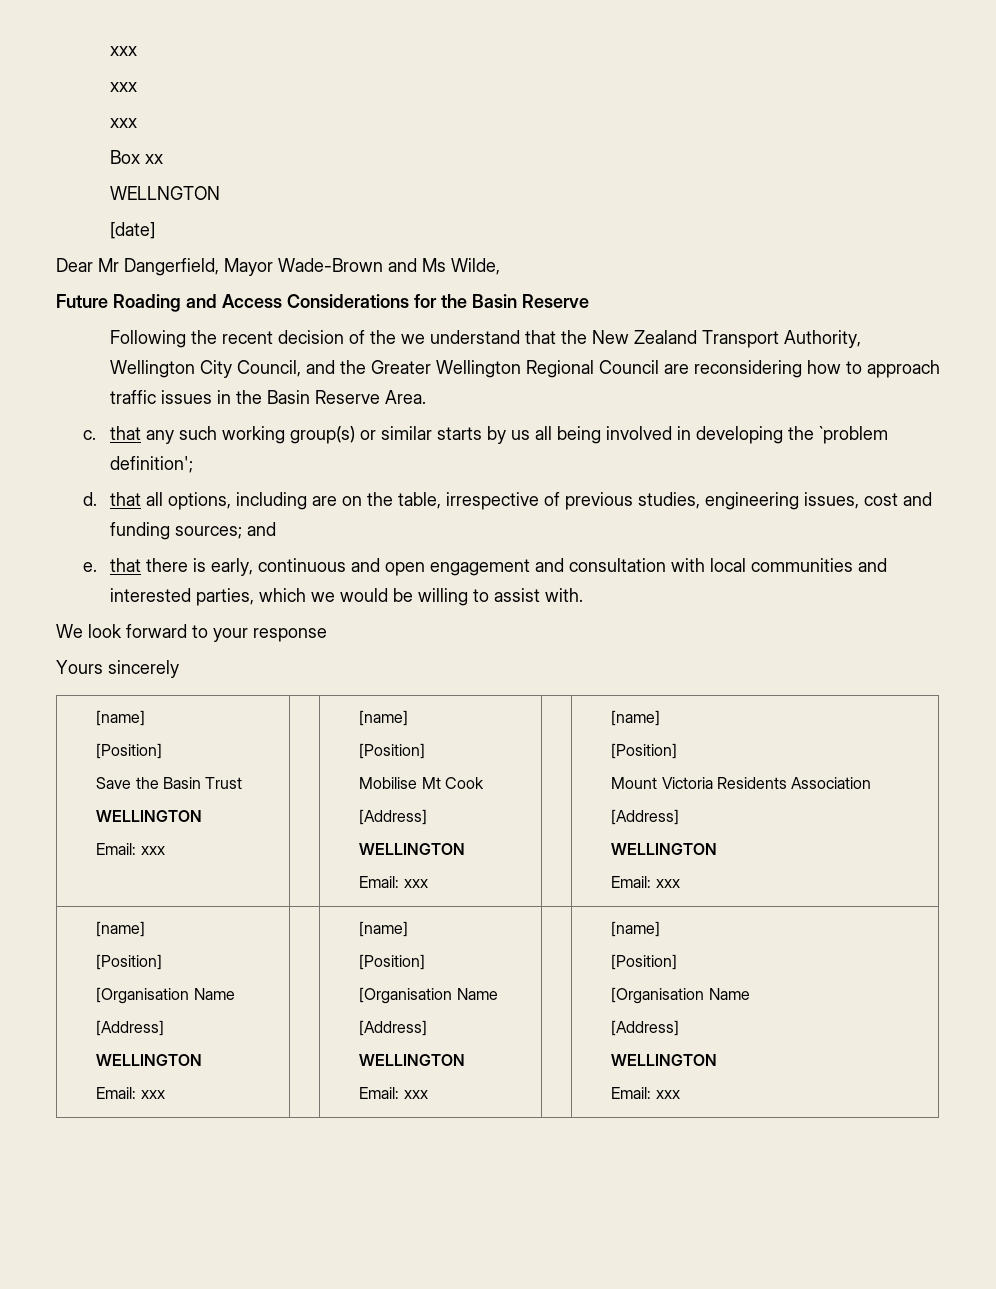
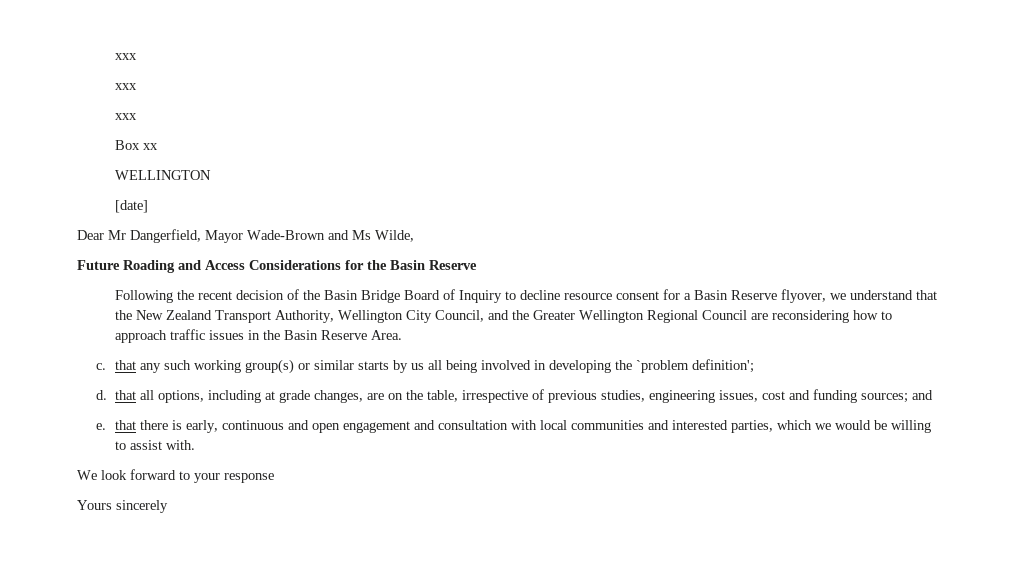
[109,186,220,200] WELLNGTON -> [114,170,211,180] WELLINGTON
(396, 337) none -> [323,289,826,303] Basin Bridge Board of Inquiry to decline resource consent for a Basin Reserve flyover,
(307, 501) none -> [264,390,363,403] at grade changes,
[96,710,146,726] [96,743,163,759] [96,777,243,789] [96,810,203,822] [96,843,165,855] [359,710,409,726] [359,743,426,759] [359,777,484,789] [359,809,428,825] [359,843,466,855] [359,876,428,888] [611,710,661,726] [611,743,678,759] [611,777,872,789] [611,809,680,825] [611,843,718,855] [611,876,680,888] [96,921,146,937] [96,954,163,970] [96,987,235,1004] [96,1020,165,1036] [96,1054,203,1066] [96,1087,165,1099] [359,921,409,937] [359,954,426,970] [359,987,498,1004] [359,1020,428,1036] [359,1054,466,1066] [359,1087,428,1099] [611,921,661,937] [611,954,678,970] [611,987,750,1004] [611,1020,680,1036] [611,1054,718,1066] [611,1087,680,1099] // [name] // [Position] // Save the Basin Trust // WELLINGTON // Email: xxx | | [name] // [Position] // Mobilise Mt Cook // [Address] // WELLINGTON // Email: xxx | | [name] // [Position] // Mount Victoria Residents Association // [Address] // WELLINGTON // Email: xxx // [name] // [Position] // [Organisation Name // [Address] // WELLINGTON // Email: xxx | | [name] // [Position] // [Organisation Name // [Address] // WELLINGTON // Email: xxx | | [name] // [Position] // [Organisation Name // [Address] // WELLINGTON // Email: xxx -> (168, 506) none

